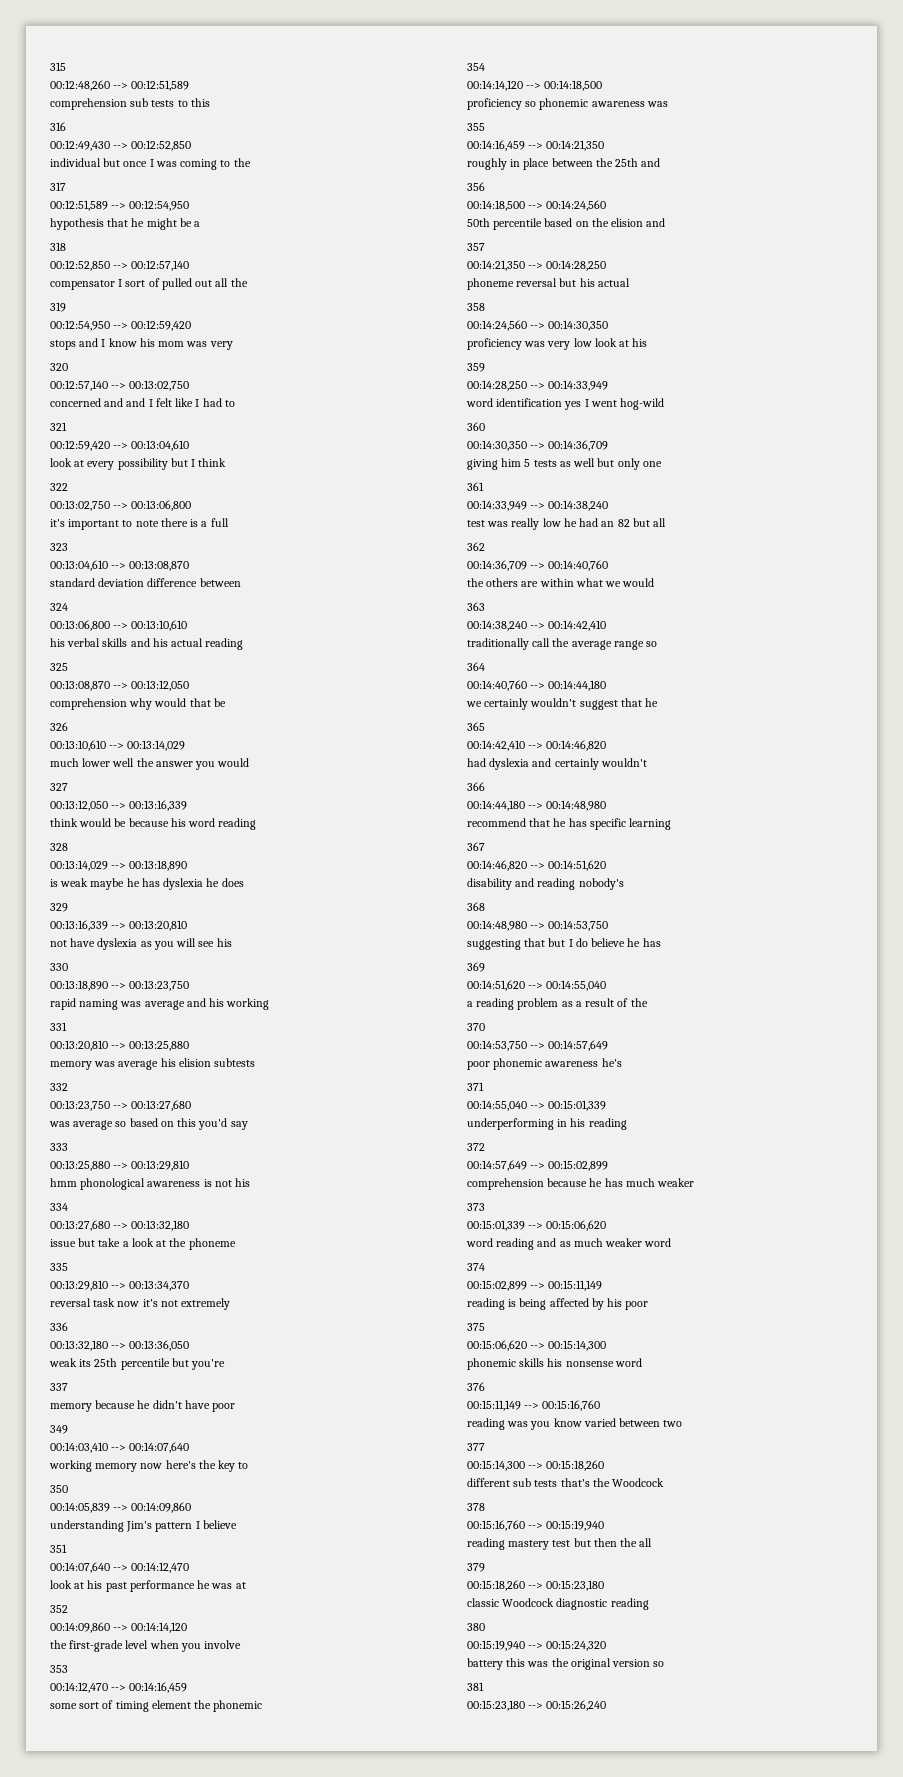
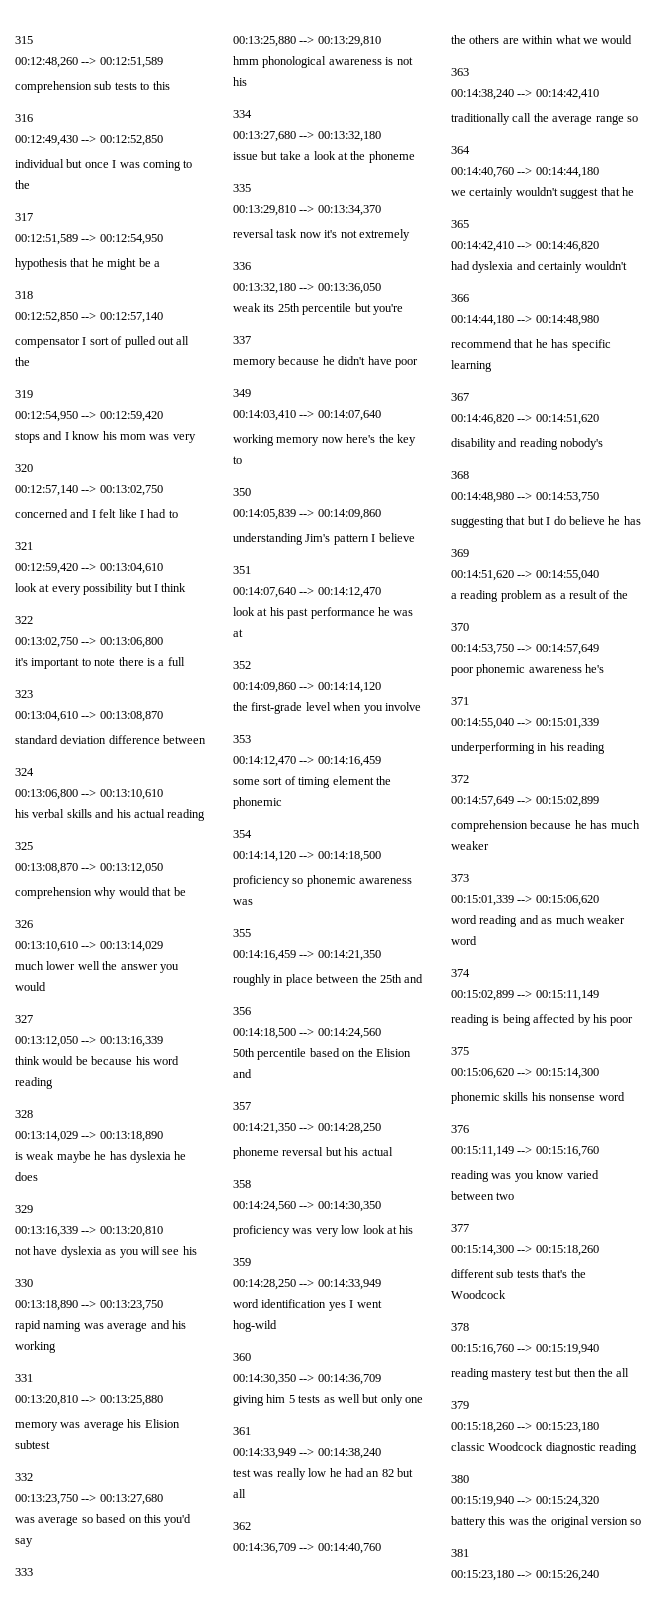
[126,398,146,407] and -> (90, 513) none
[178,1058,256,1067] elision subtests -> [144,1419,180,1428] [15,1440,50,1449] Elision subtest
[611,218,644,227] elision -> [375,1048,411,1057] Elision

